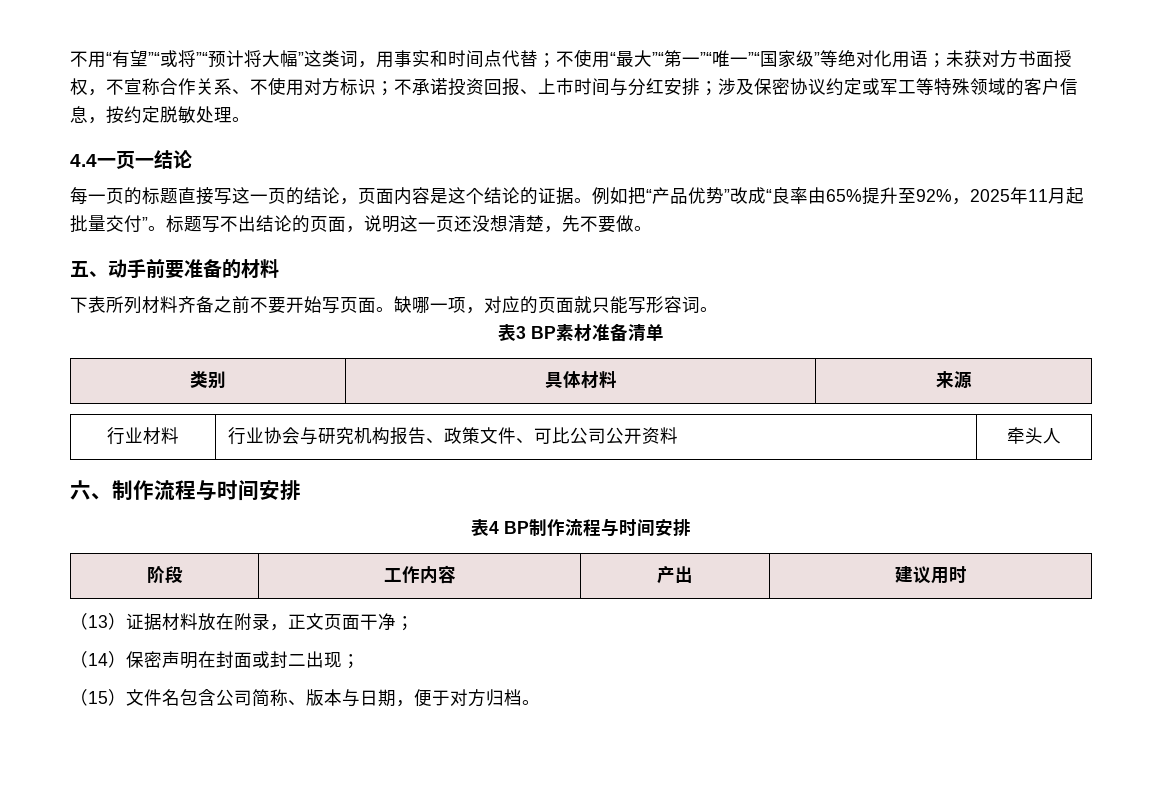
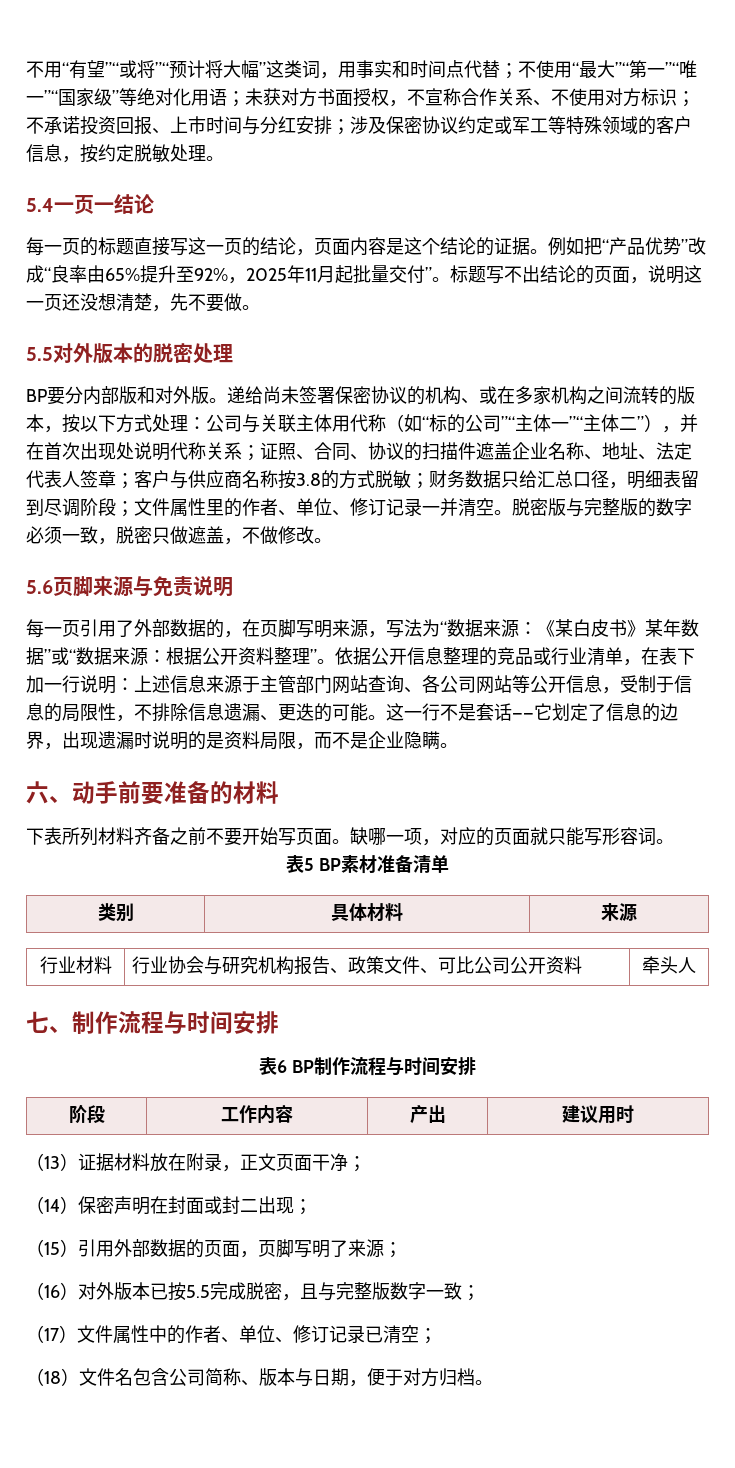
[70,154,97,167] 4.4 -> [26,198,54,212] 5.4
[70,261,89,277] 五 -> [26,343,233,364] [26,386,695,405] [26,414,698,433] [26,442,692,461] [26,470,699,489] [26,498,692,517] [26,526,332,545] [26,576,233,597] [26,619,699,638] [26,647,695,666] [26,675,692,694] [26,703,678,722] [26,731,458,750] [26,781,49,804] 5.5对外版本的脱密处理 // BP要分内部版和对外版。递给尚未签署保密协议的机构、或在多家机构之间流转的版本，按以下方式处理：公司与关联主体用代称（如“标的公司”“主体一”“主体二”），并在首次出现处说明代称关系；证照、合同、协议的扫描件遮盖企业名称、地址、法定代表人签章；客户与供应商名称按3.8的方式脱敏；财务数据只给汇总口径，明细表留到尽调阶段；文件属性里的作者、单位、修订记录一并清空。脱密版与完整版的数字必须一致，脱密只做遮盖，不做修改。 // 5.6页脚来源与免责说明 // 每一页引用了外部数据的，在页脚写明来源，写法为“数据来源：《某白皮书》某年数据”或“数据来源：根据公开资料整理”。依据公开信息整理的竞品或行业清单，在表下加一行说明：上述信息来源于主管部门网站查询、各公司网站等公开信息，受制于信息的局限性，不排除信息遗漏、更迭的可能。这一行不是套话——它划定了信息的边界，出现遗漏时说明的是资料局限，而不是企业隐瞒。 // 六
[516,326,526,339] 3 -> [304,858,315,871] 5
[70,480,91,500] 六 -> [26,1011,49,1033] 七
[489,521,499,534] 4 -> [277,1060,288,1073] 6
(126, 697) none -> [78,1239,402,1258] [26,1282,480,1301] [26,1325,437,1344] [26,1368,79,1386] 引用外部数据的页面，页脚写明了来源； // （16）对外版本已按5.5完成脱密，且与完整版数字一致； // （17）文件属性中的作者、单位、修订记录已清空； // （18）

